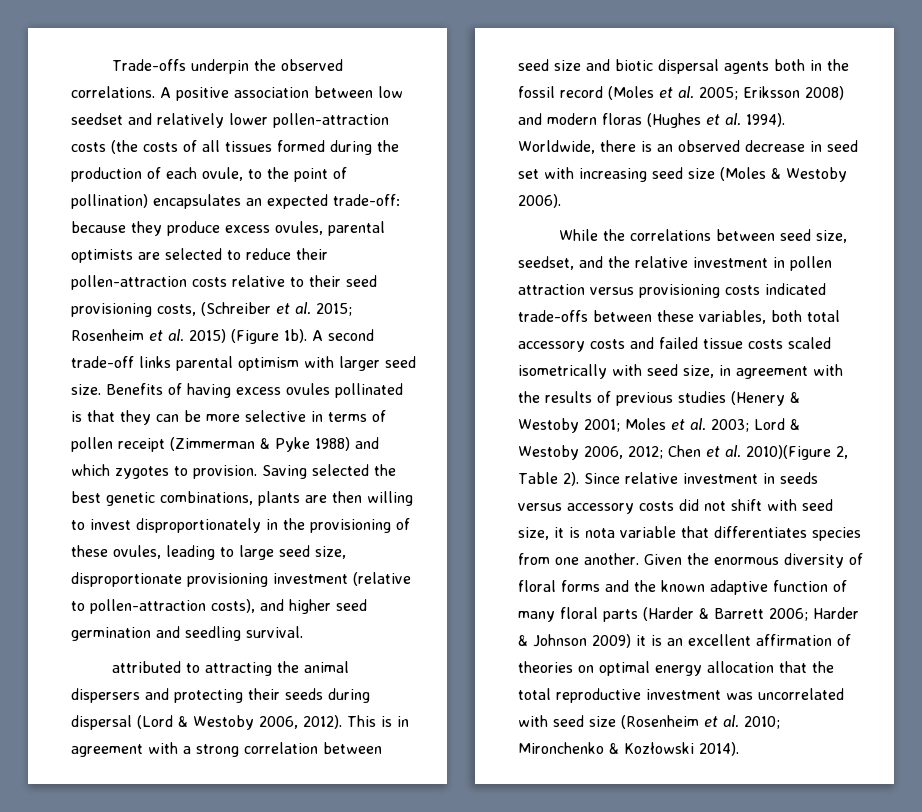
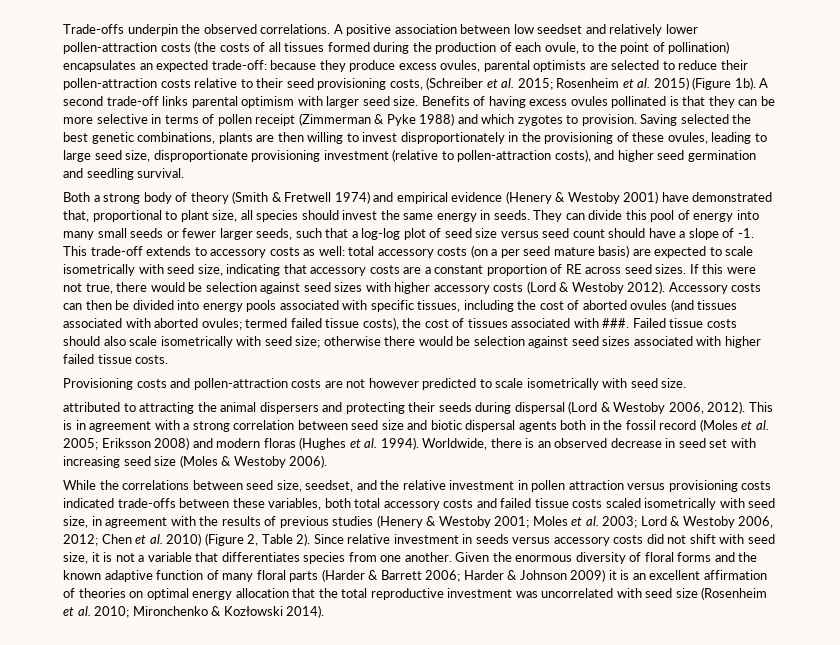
(303, 632) none -> [63,191,773,204] [63,210,759,222] [63,228,754,240] [63,245,754,258] [63,264,756,276] [63,281,762,294] [63,299,738,312] [63,317,737,330] [63,336,761,348] [63,354,169,364] [63,378,687,390] // Both a strong body of theory (Smith & Fretwell 1974) and empirical evidence (Henery & Westoby 2001) have demonstrated that, proportional to plant size, all species should invest the same energy in seeds. They can divide this pool of energy into many small seeds or fewer larger seeds, such that a log-log plot of seed size versus seed count should have a slope of -1. This trade-off extends to accessory costs as well: total accessory costs (on a per seed mature basis) are expected to scale isometrically with seed size, indicating that accessory costs are a constant proportion of RE across seed sizes. If this were not true, there would be selection against seed sizes with higher accessory costs (Lord & Westoby 2012). Accessory costs can then be divided into energy pools associated with specific tissues, including the cost of aborted ovules (and tissues associated with aborted ovules; termed failed tissue costs), the cost of tissues associated with ###. Failed tissue costs should also scale isometrically with seed size; otherwise there would be selection against seed sizes associated with higher failed tissue costs. // Provisioning costs and pollen-attraction costs are not however predicted to scale isometrically with seed size.
[746,445,831,460] 2010)(Figure -> [166,533,244,546] 2010) (Figure
[585,528,615,538] nota -> [115,553,145,562] not a

